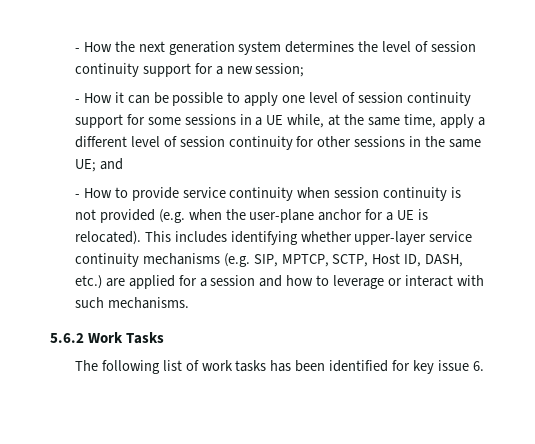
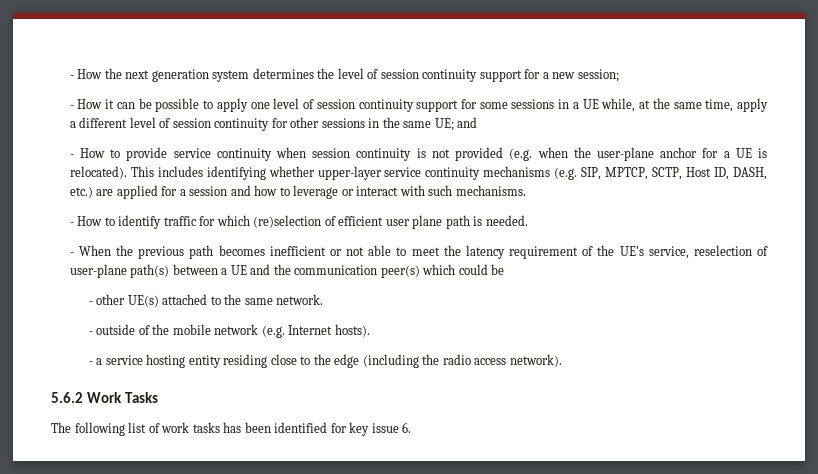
(189, 303) none -> [69,215,528,229] [69,245,768,259] [69,264,505,278] [88,294,324,307] [88,324,370,338] [88,354,562,368] // - How to identify traffic for which (re)selection of efficient user plane path is needed. // - When the previous path becomes inefficient or not able to meet the latency requirement of the UE's service, reselection of user-plane path(s) between a UE and the communication peer(s) which could be // - other UE(s) attached to the same network. // - outside of the mobile network (e.g. Internet hosts). // - a service hosting entity residing close to the edge (including the radio access network).

